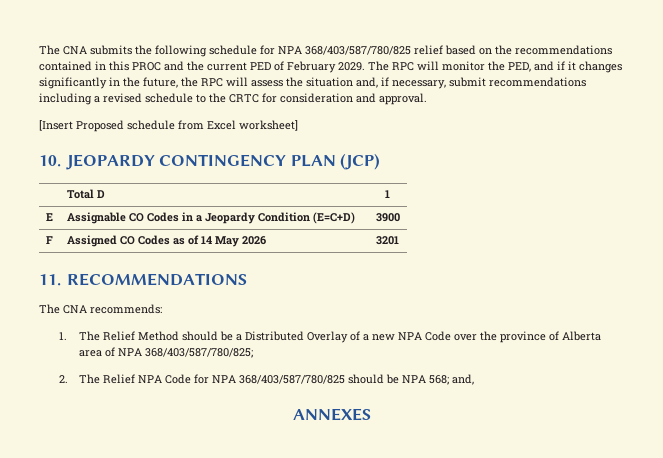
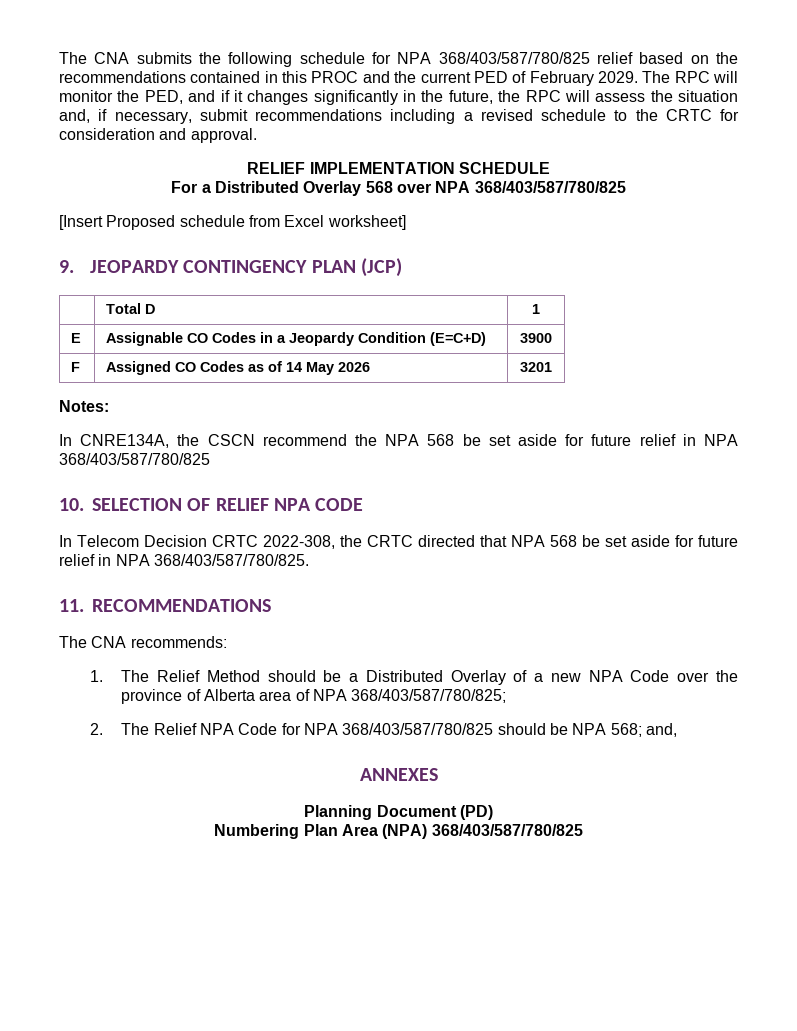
(427, 99) none -> [247,162,550,174] [171,181,626,196] // RELIEF IMPLEMENTATION SCHEDULE // For a Distributed Overlay 568 over NPA 368/403/587/780/825
[39,155,61,167] 10. -> [59,260,74,273] 9.
(399, 240) none -> [59,400,109,412] [59,434,739,448] [59,453,210,465] [59,498,364,511] [59,535,738,549] [59,554,309,566] // Notes: // In CNRE134A, the CSCN recommend the NPA 568 be set aside for future relief in NPA 368/403/587/780/825 // 10. SELECTION OF RELIEF NPA CODE // In Telecom Decision CRTC 2022-308, the CRTC directed that NPA 568 be set aside for future relief in NPA 368/403/587/780/825.
(371, 414) none -> [304,805,493,820] [214,824,583,839] // Planning Document (PD) // Numbering Plan Area (NPA) 368/403/587/780/825

